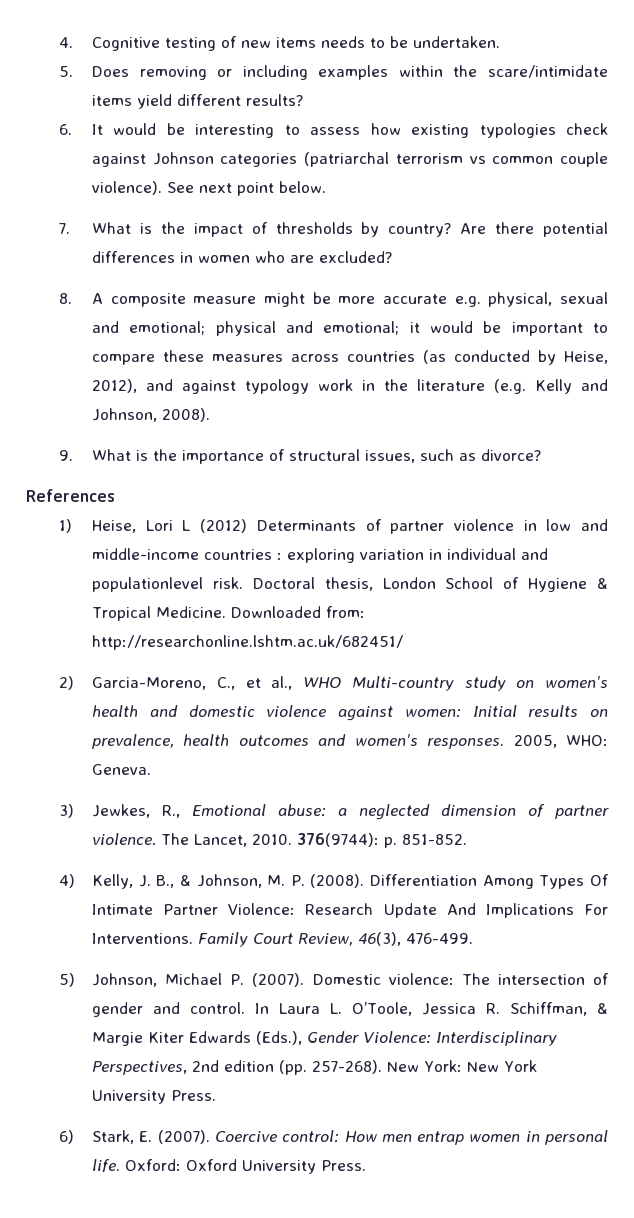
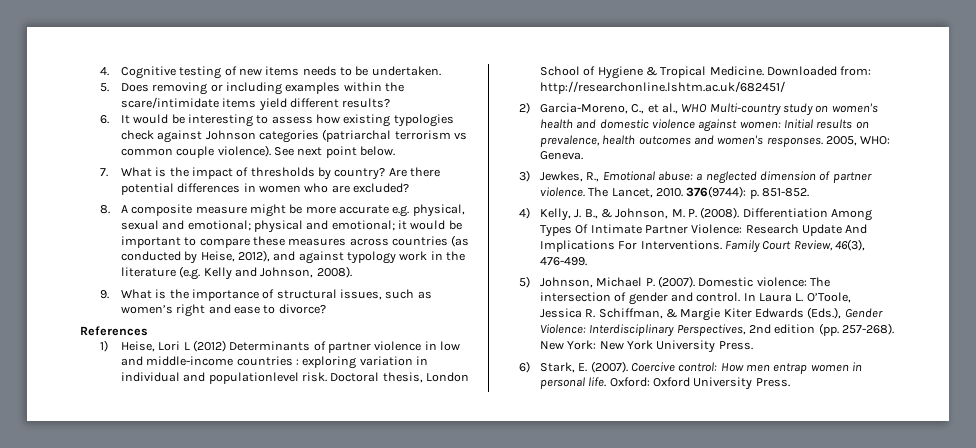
(477, 457) none -> [120,304,276,317] women’s right and ease to

